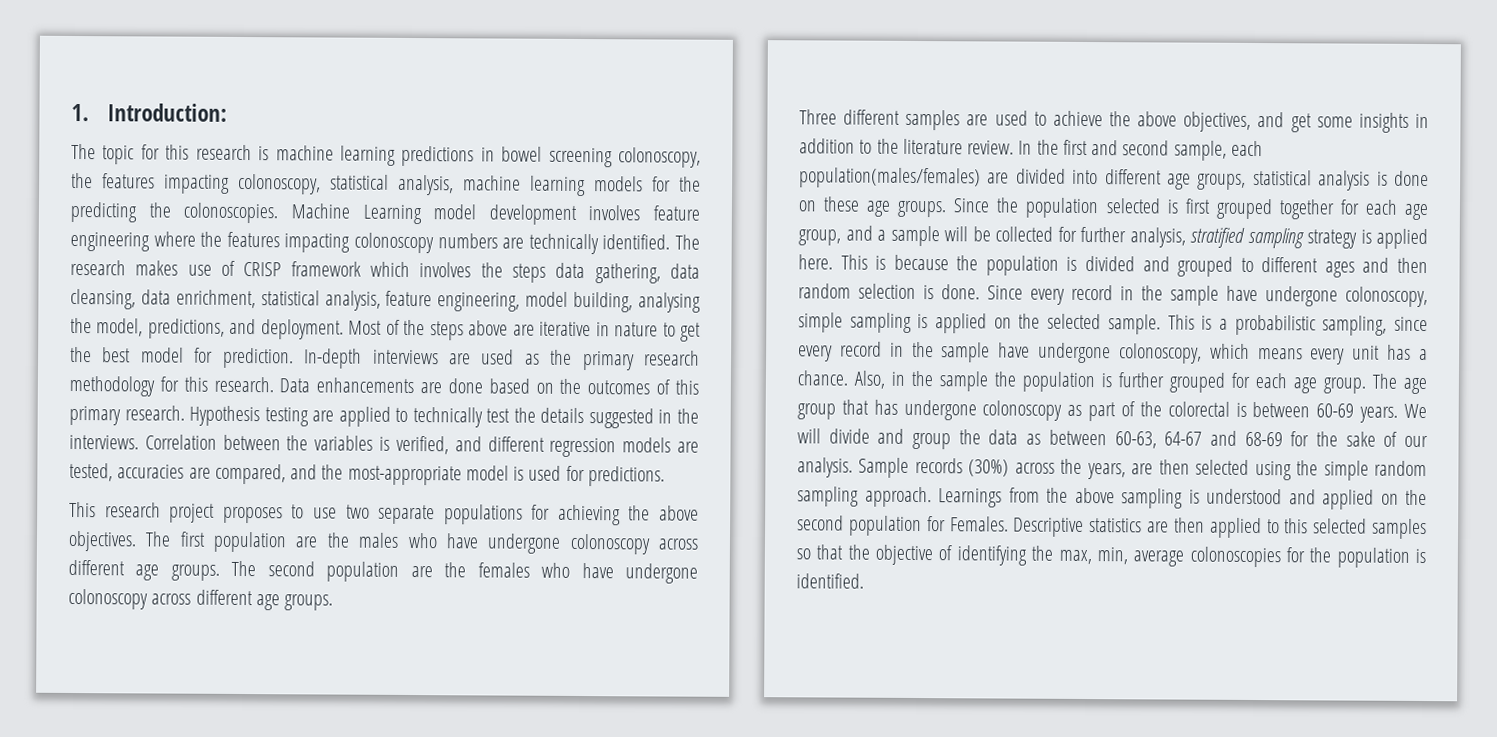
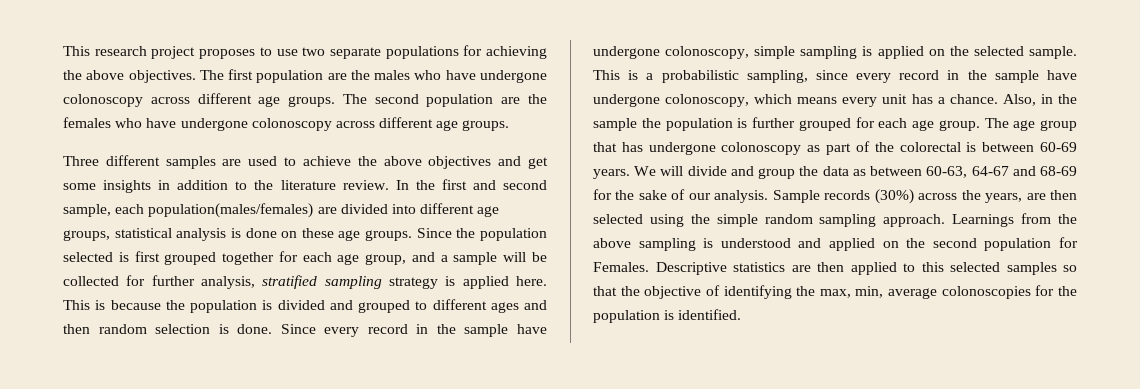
[71,103,227,122] [71,143,702,168] [71,172,701,197] [70,201,700,225] [70,231,701,255] [70,259,700,284] [70,288,702,313] [70,317,701,342] [70,346,700,371] [69,375,699,397] [69,405,700,429] [69,434,699,458] [69,462,665,487] 1. Introduction: // The topic for this research is machine learning predictions in bowel screening colonoscopy, the features impacting colonoscopy, statistical analysis, machine learning models for the predicting the colonoscopies. Machine Learning model development involves feature engineering where the features impacting colonoscopy numbers are technically identified. The research makes use of CRISP framework which involves the steps data gathering, data cleansing, data enrichment, statistical analysis, feature engineering, model building, analysing the model, predictions, and deployment. Most of the steps above are iterative in nature to get the best model for prediction. In-depth interviews are used as the primary research methodology for this research. Data enhancements are done based on the outcomes of this primary research. Hypothesis testing are applied to technically test the details suggested in the interviews. Correlation between the variables is verified, and different regression models are tested, accuracies are compared, and the most-appropriate model is used for predictions. // -> (63, 51) none
[1183,111,1252,132] objectives, -> [428,156,492,169] objectives

